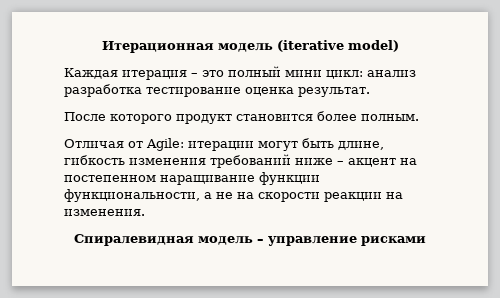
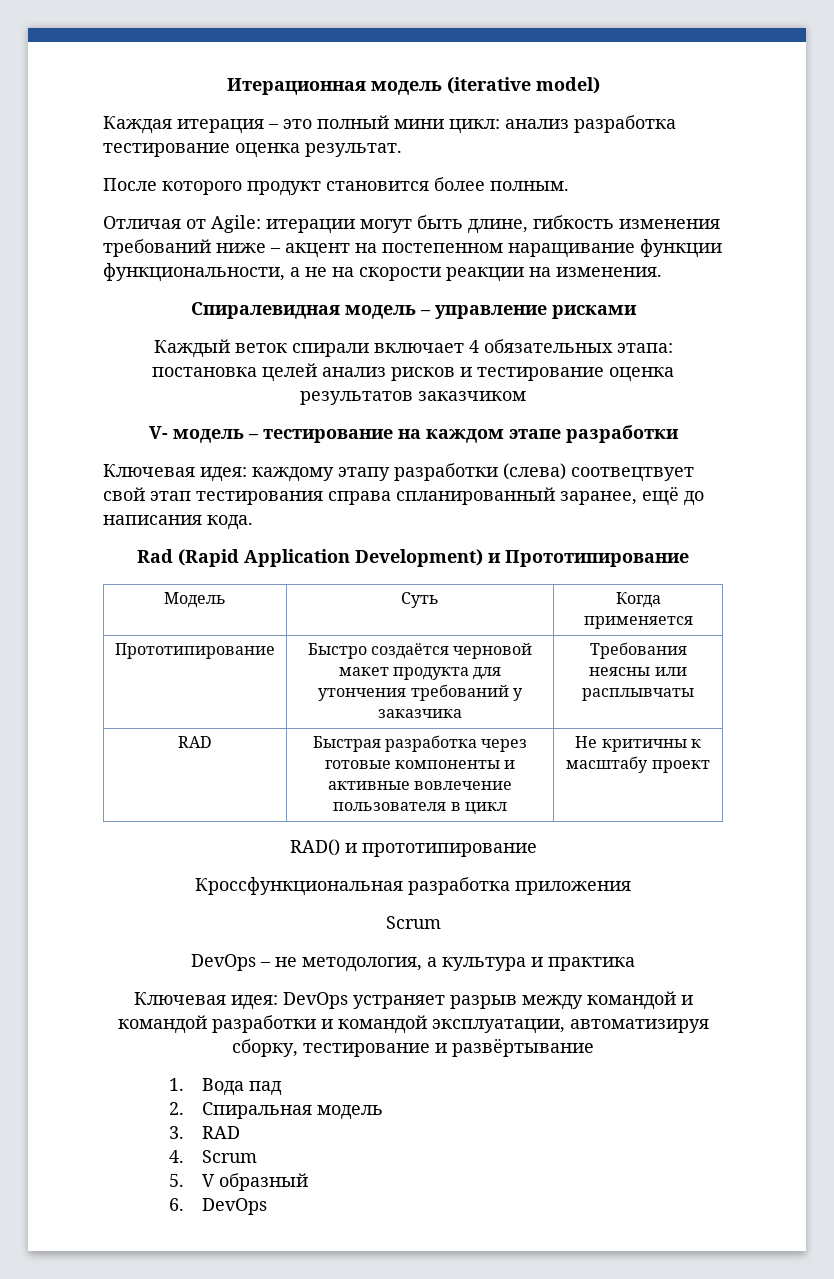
(426, 241) none -> [153,339,673,358] [152,363,674,382] [300,391,526,405] [148,425,679,443] [103,463,694,482] [103,486,704,506] [103,515,253,530] [137,549,689,567] [164,592,226,608] [401,592,439,608] [615,592,661,608] [583,616,693,629] [115,643,275,659] [307,643,533,659] [338,667,502,680] [318,684,523,701] [378,709,462,718] [589,642,687,659] [589,667,687,676] [582,688,694,701] [178,736,212,748] [312,735,528,752] [324,760,516,769] [327,781,513,790] [333,802,507,815] [575,736,701,752] [566,756,710,773] [289,839,537,857] [195,877,631,896] [385,916,441,929] [191,954,635,972] [133,991,693,1010] [117,1015,709,1034] [232,1038,594,1057] [169,1078,283,1096] [169,1102,384,1120] [169,1126,241,1139] [169,1150,258,1163] [169,1173,309,1191] [169,1198,268,1215] // Каждый веток спирали включает 4 обязательных этапа: постановка целей анализ рисков и тестирование оценка результатов заказчиком // V- модель – тестирование на каждом этапе разработки // Ключевая идея: каждому этапу разработки (слева) соотвецтвует свой этап тестирования справа спланированный заранее, ещё до написания кода. // Rad (Rapid Application Development) и Прототипирование // Модель | Суть | Когда применяется // Прототипирование | Быстро создаётся черновой макет продукта для утончения требований у заказчика | Требования неясны или расплывчаты // RAD | Быстрая разработка через готовые компоненты и активные вовлечение пользователя в цикл | Не критичны к масштабу проект // RAD() и прототипирование // Кроcсфункциональная разработка приложения // Scrum // DevOps – не методология, а культура и практика // Ключевая идея: DevOps устраняет разрыв между командой и командой разработки и командой эксплуатации, автоматизируя сборку, тестирование и развёртывание // 1. Вода пад // 2. Спиральная модель // 3. RAD // 4. Scrum // 5. V образный // 6. DevOps

